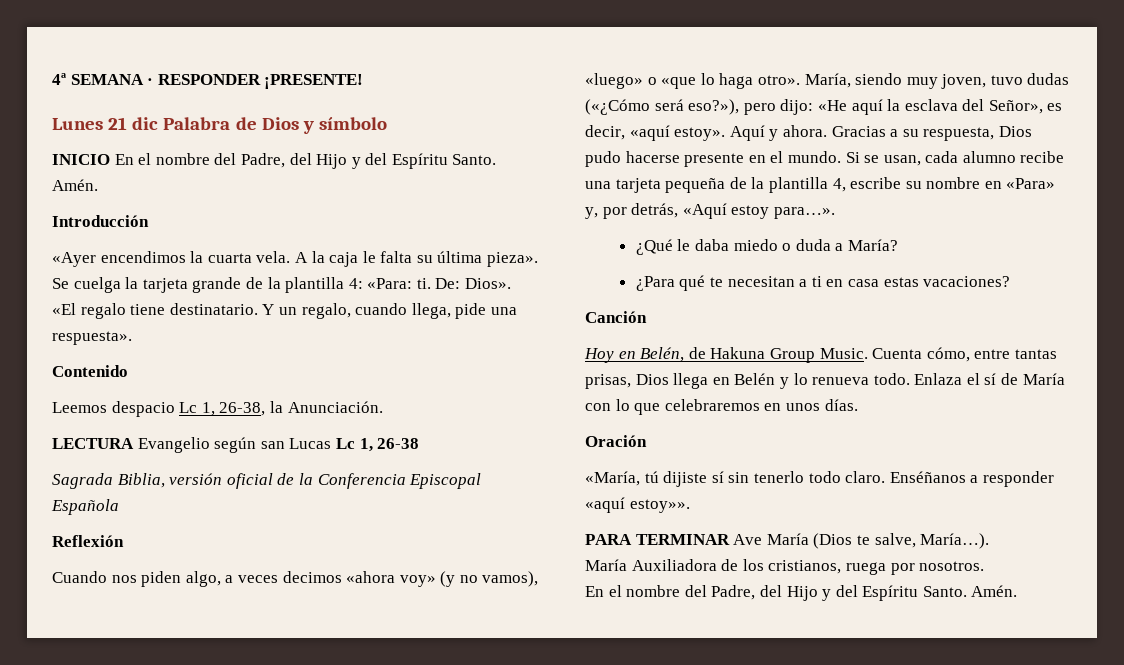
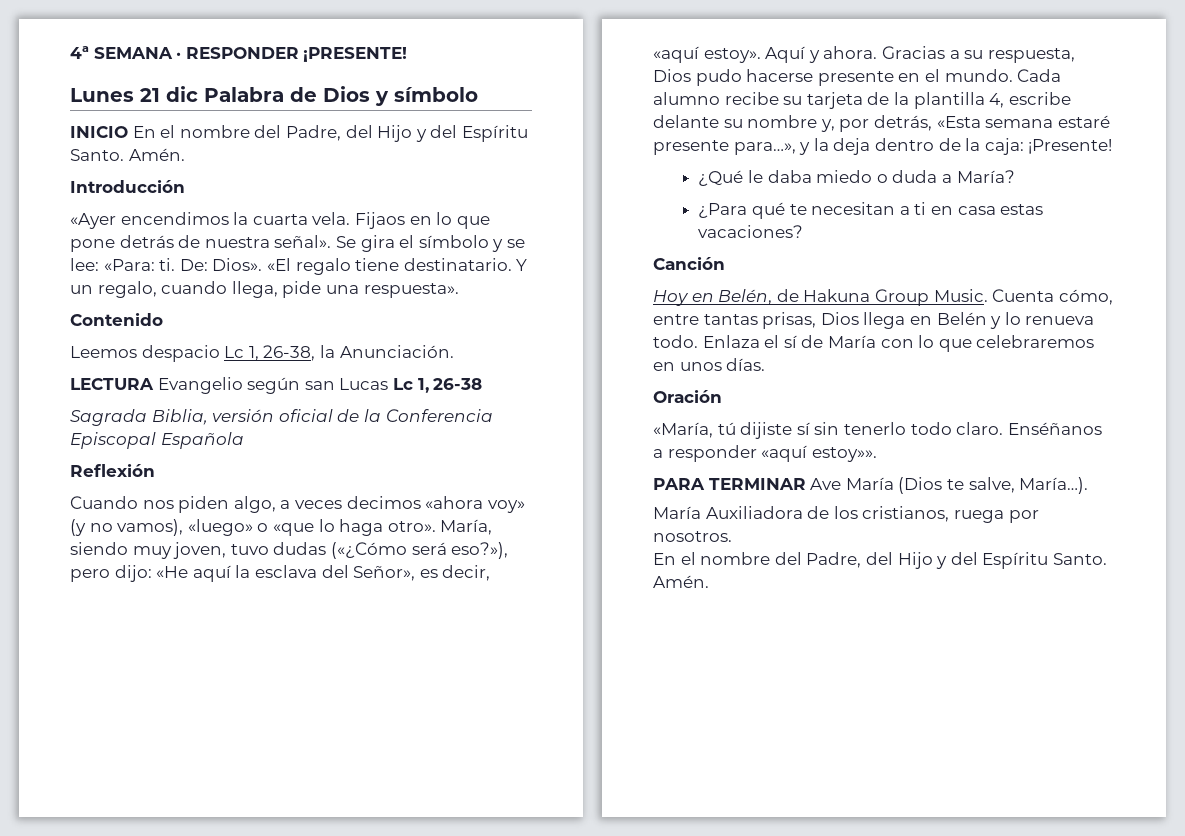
[294,251,539,267] [52,277,363,293] A la caja le falta su última pieza». Se cuelga la tarjeta grande de la plantilla 4: -> [354,212,490,229] [70,235,525,252] [70,258,99,271] Fijaos en lo que pone detrás de nuestra señal». Se gira el símbolo y se lee:
[845,151,1065,166] [585,178,726,193] Si se usan, cada alumno recibe una tarjeta pequeña -> [1017,69,1062,82] [653,92,863,109] Cada alumno recibe su tarjeta
(902, 183) none -> [653,115,719,128] delante
[984,178,1056,189] en «Para» -> (818, 121) none
[682,203,835,219] «Aquí estoy para…». -> [936,115,1110,128] [653,138,1113,155] «Esta semana estaré presente para…», y la deja dentro de la caja: ¡Presente!

